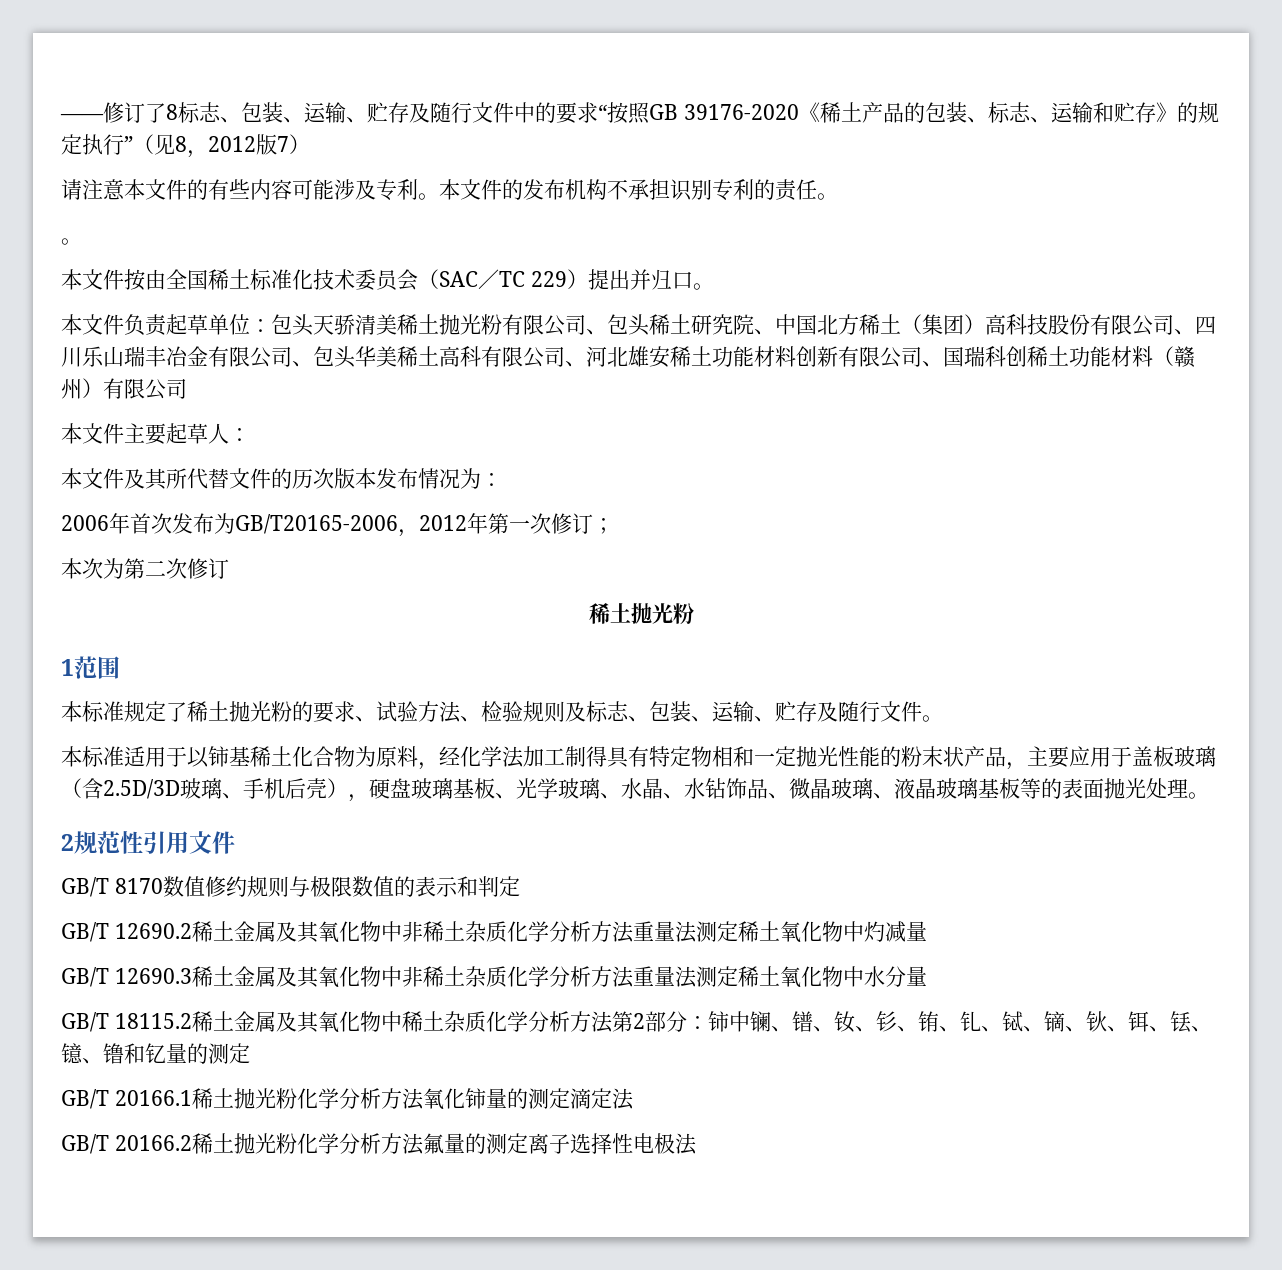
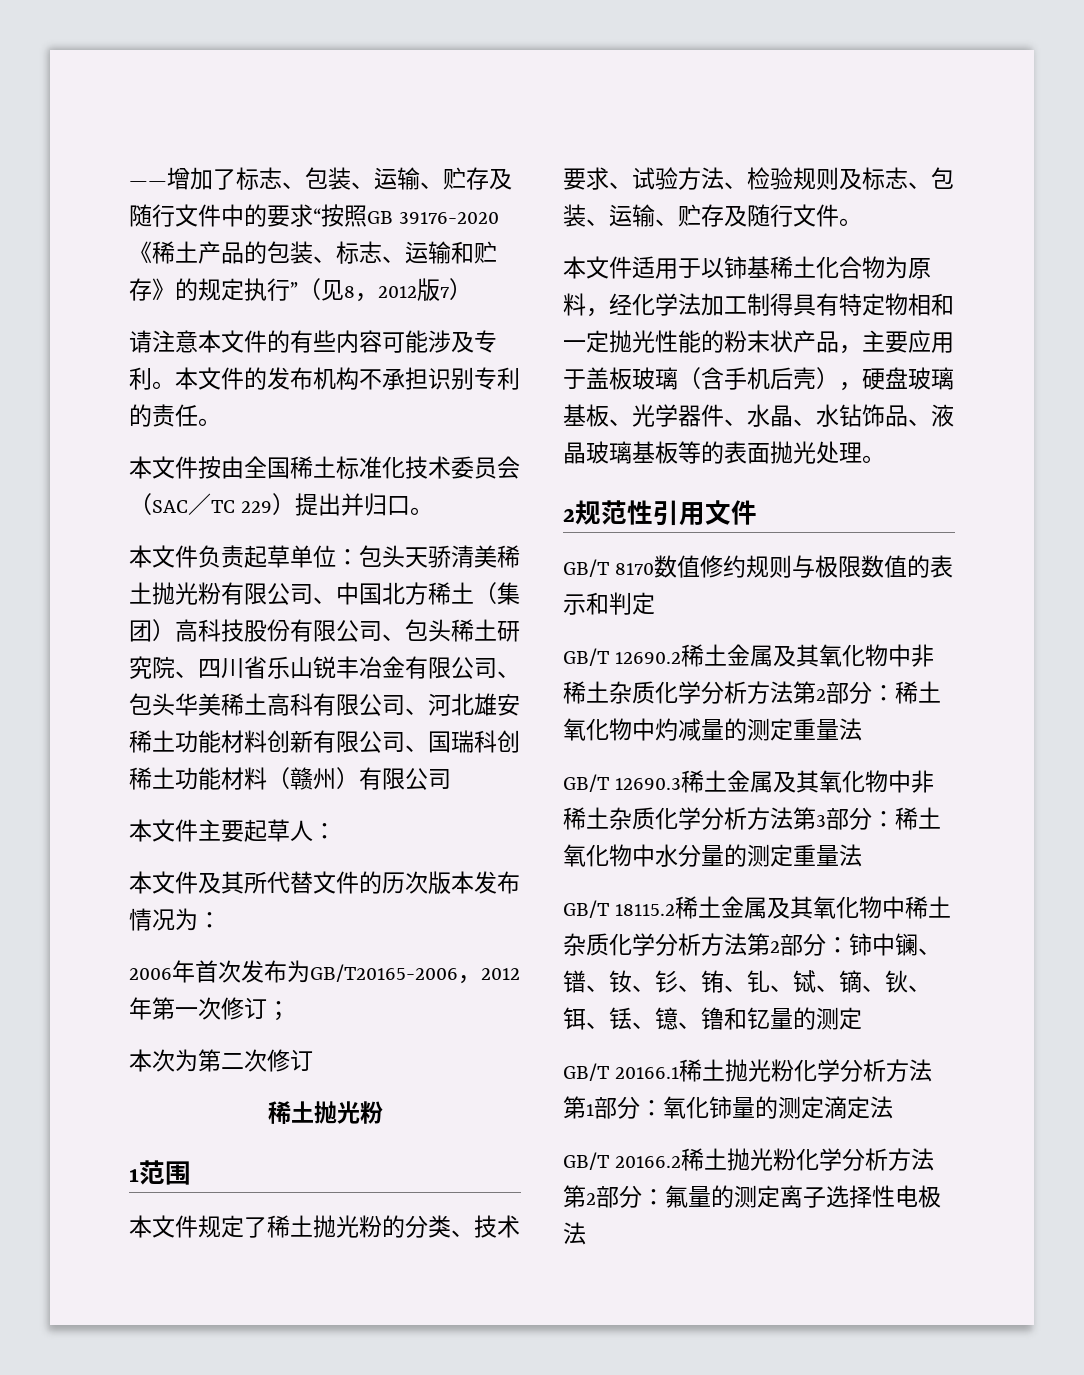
[103,102,178,123] 修订了8 -> [167,167,236,190] 增加了
[61,238,82,245] // 。 -> (221, 422) none
[607,314,775,336] 包头稀土研究院、 -> (336, 600) none
[1195,316,1216,334] [61,346,145,367] 四川乐山瑞 -> [405,619,520,642] [129,656,336,679] 包头稀土研究院、四川省乐山锐
[82,701,124,722] 标准 -> [152,1215,198,1238] 文件
(313, 711) none -> [405,1215,520,1238] 分类、技术
[82,746,124,767] 标准 -> [586,256,632,279] 文件
[103,778,243,799] 2.5D/3D玻璃、 -> (724, 378) none
[558,778,600,799] 玻璃 -> [678,404,724,427] 器件
[789,778,894,799] 微晶玻璃、 -> (931, 422) none
[632,921,738,943] 重量法测定 -> [793,681,895,704] 第2部分：
(927, 931) none -> [724,718,862,741] 的测定重量法
[632,966,738,988] 重量法测定 -> [793,807,895,830] 第3部分：
(927, 976) none -> [724,844,862,867] 的测定重量法
(424, 1099) none -> [563,1096,663,1119] 第1部分：
(424, 1144) none -> [563,1185,665,1208] 第2部分：

